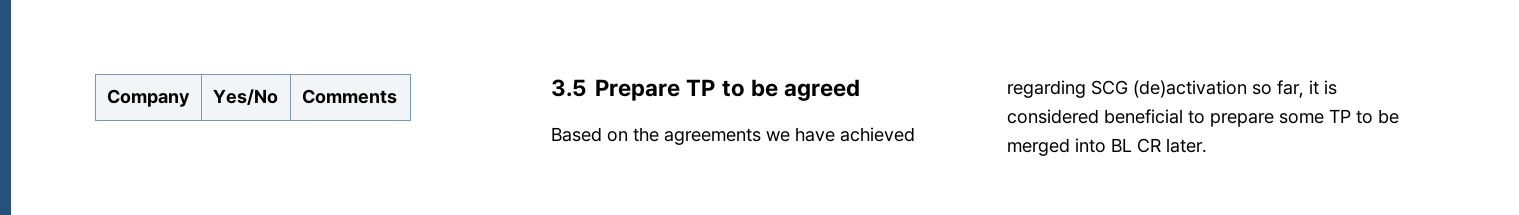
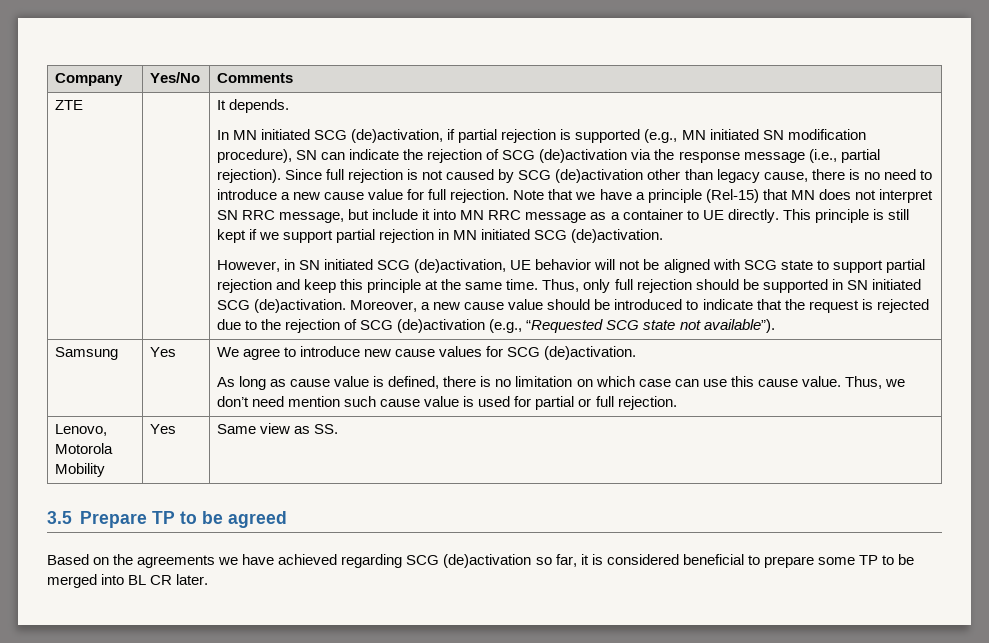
(397, 96) none -> [54,100,83,110] [216,99,290,113] [216,129,866,143] [216,149,880,163] [216,169,932,183] [216,189,933,203] [216,209,909,223] [216,229,664,243] [216,259,925,273] [216,279,921,293] [216,299,929,313] [216,319,775,333] [54,347,118,360] [149,347,176,357] [216,346,637,360] [216,376,905,390] [216,396,677,410] [54,424,107,436] [54,443,113,454] [54,463,105,477] [149,424,176,434] [216,423,339,434] // ZTE | | It depends. // In MN initiated SCG (de)activation, if partial rejection is supported (e.g., MN initiated SN modification procedure), SN can indicate the rejection of SCG (de)activation via the response message (i.e., partial rejection). Since full rejection is not caused by SCG (de)activation other than legacy cause, there is no need to introduce a new cause value for full rejection. Note that we have a principle (Rel-15) that MN does not interpret SN RRC message, but include it into MN RRC message as a container to UE directly. This principle is still kept if we support partial rejection in MN initiated SCG (de)activation. // However, in SN initiated SCG (de)activation, UE behavior will not be aligned with SCG state to support partial rejection and keep this principle at the same time. Thus, only full rejection should be supported in SN initiated SCG (de)activation. Moreover, a new cause value should be introduced to indicate that the request is rejected due to the rejection of SCG (de)activation (e.g., “Requested SCG state not available”). // Samsung | Yes | We agree to introduce new cause values for SCG (de)activation. // As long as cause value is defined, there is no limitation on which case can use this cause value. Thus, we don’t need mention such cause value is used for partial or full rejection. // Lenovo, Motorola Mobility | Yes | Same view as SS.

